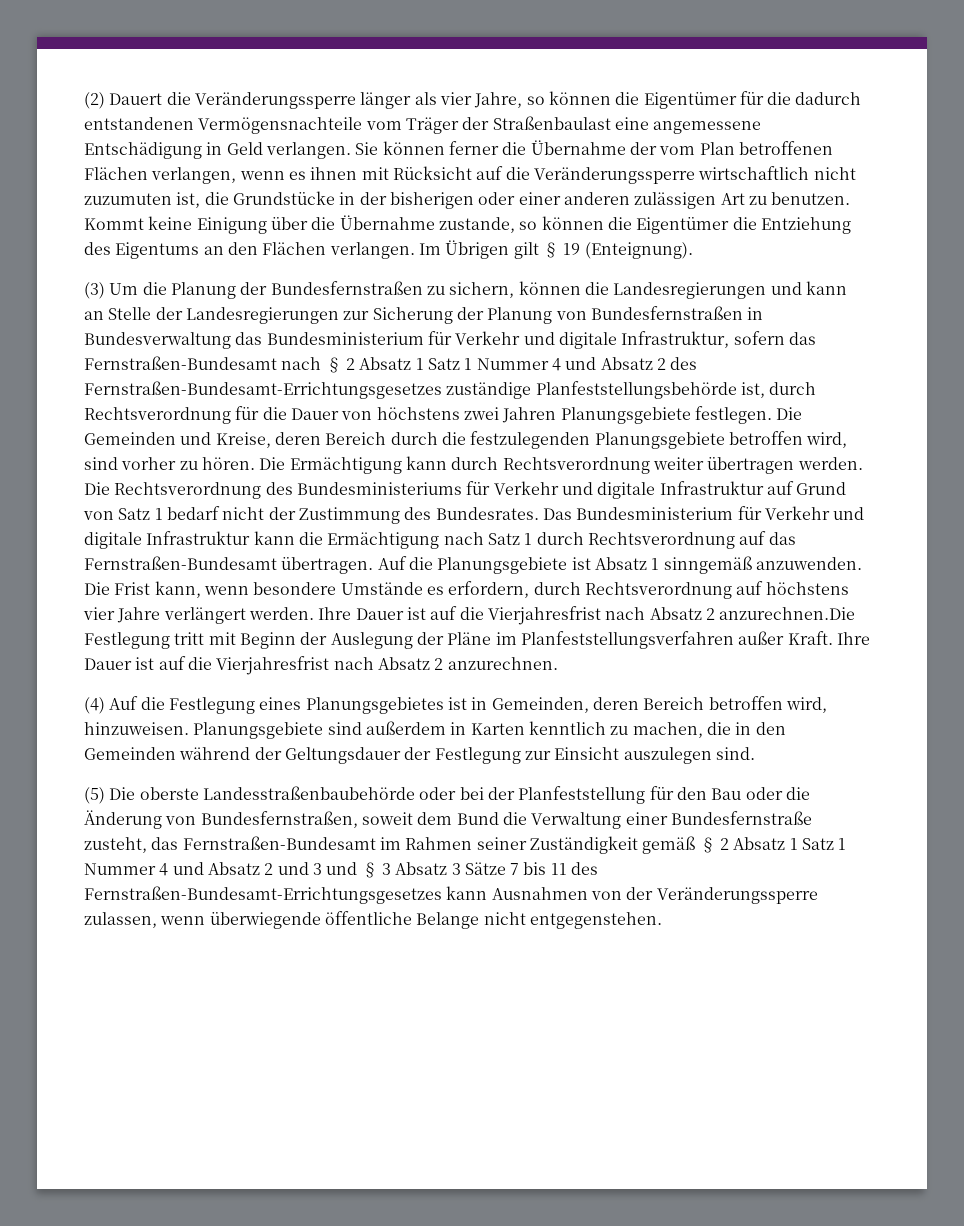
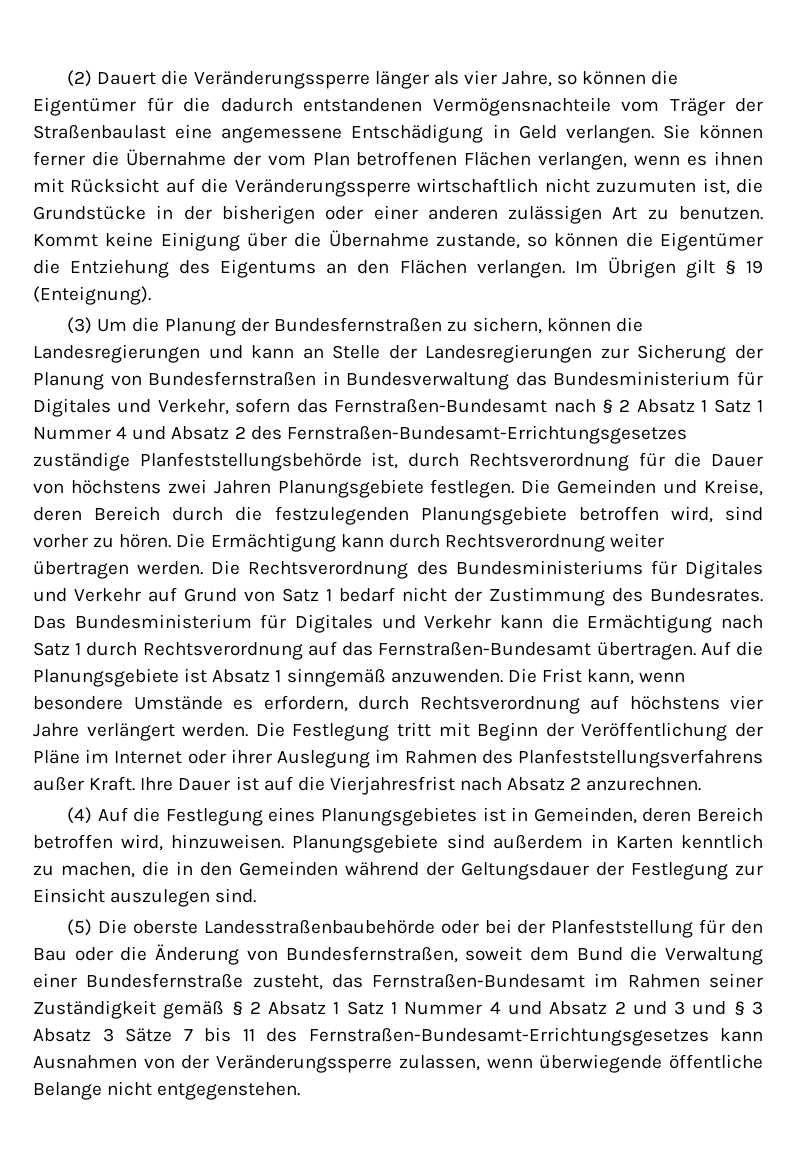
[455,331,730,349] Verkehr und digitale Infrastruktur, -> [33,398,229,417] Digitales und Verkehr,
[493,481,764,499] Verkehr und digitale Infrastruktur -> [685,560,763,579] [33,588,141,602] Digitales und Verkehr
[764,506,865,520] [84,531,251,549] Verkehr und digitale Infrastruktur -> [295,614,492,633] Digitales und Verkehr
[318,606,856,625] Ihre Dauer ist auf die Vierjahresfrist nach Absatz 2 anzurechnen.Die -> [255,722,285,737] Die
[330,632,413,649] Auslegung -> [581,722,728,741] Veröffentlichung
[520,631,734,649] Planfeststellungsverfahren -> [114,749,763,768] Internet oder ihrer Auslegung im Rahmen des Planfeststellungsverfahrens

